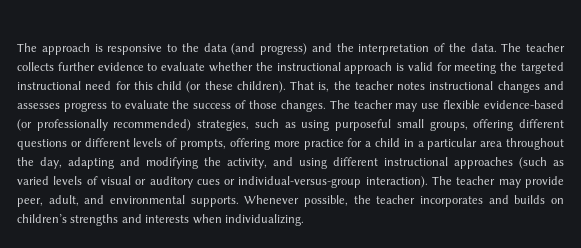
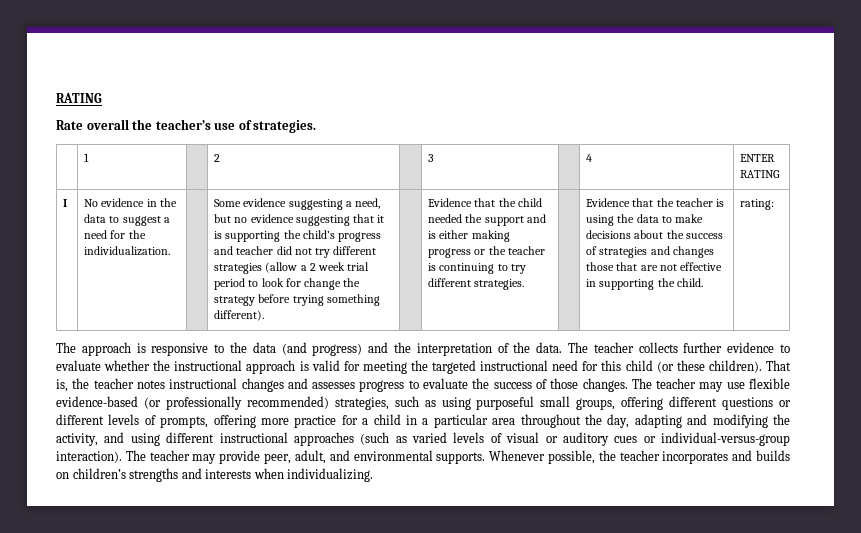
(17, 47) none -> [56,93,102,103] [56,119,317,133] [84,153,90,162] [214,154,221,162] [428,154,435,162] [586,154,593,162] [740,154,776,162] [740,170,781,178] [63,199,68,207] [84,198,177,207] [84,214,170,226] [84,230,146,239] [84,246,171,256] [214,198,380,210] [214,214,384,226] [214,230,381,242] [214,246,376,258] [214,262,369,274] [214,278,360,290] [214,294,380,306] [214,310,265,321] [428,198,542,207] [428,214,546,226] [428,230,510,242] [428,246,545,258] [428,263,526,274] [428,278,525,290] [586,198,724,207] [586,214,703,226] [586,230,723,239] [586,246,714,258] [586,262,722,271] [586,278,703,290] [740,199,775,210] RATING // Rate overall the teacher’s use of strategies. // | 1 | | 2 | | 3 | | 4 | ENTER RATING // I | No evidence in the data to suggest a need for the individualization. | | Some evidence suggesting a need, but no evidence suggesting that it is supporting the child’s progress and teacher did not try different strategies (allow a 2 week trial period to look for change the strategy before trying something different). | | Evidence that the child needed the support and is either making progress or the teacher is continuing to try different strategies. | | Evidence that the teacher is using the data to make decisions about the success of strategies and changes those that are not effective in supporting the child. | rating: //

